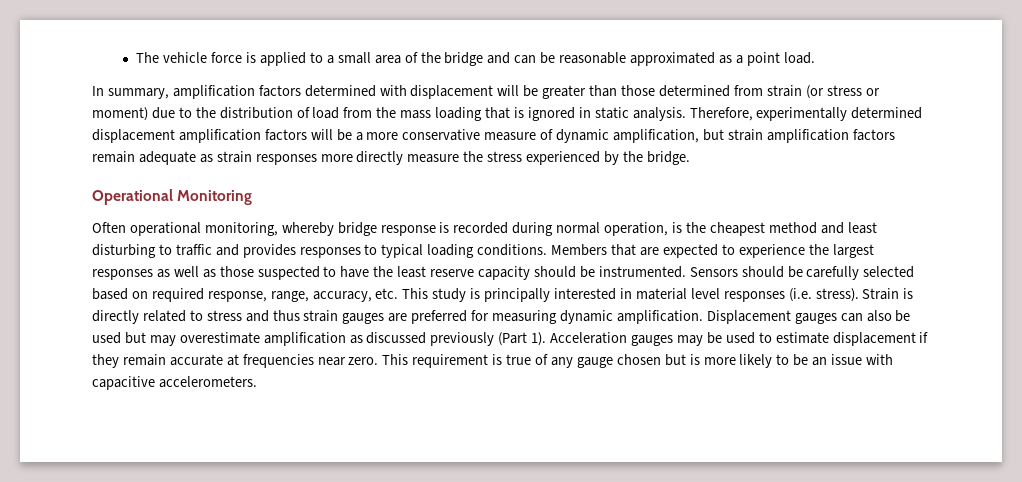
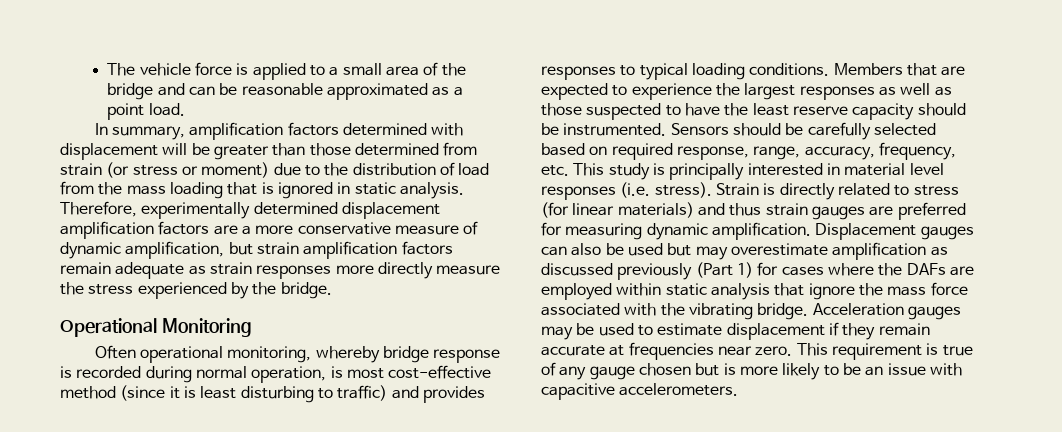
[310,129,352,141] will be -> [213,225,238,235] are
[685,222,844,236] the cheapest method and -> [346,365,492,379] [60,385,196,401] most cost-effective method (since it is
[175,244,212,256] traffic -> [337,385,388,401] traffic)
(372, 296) none -> [878,142,956,160] frequency,
(242, 315) none -> [541,202,694,218] (for linear materials)
[531,332,547,346] 1). -> [736,262,974,278] [541,282,968,300] [541,303,809,320] 1) for cases where the DAFs are employed within static analysis that ignore the mass force associated with the vibrating bridge.

